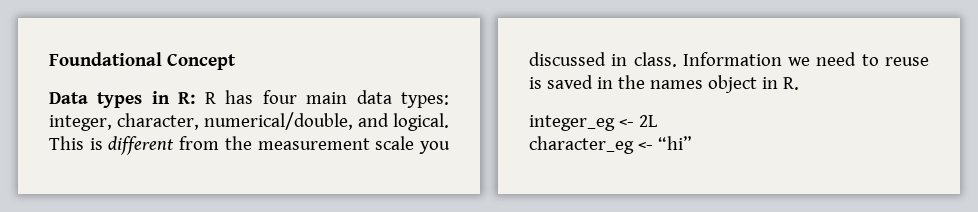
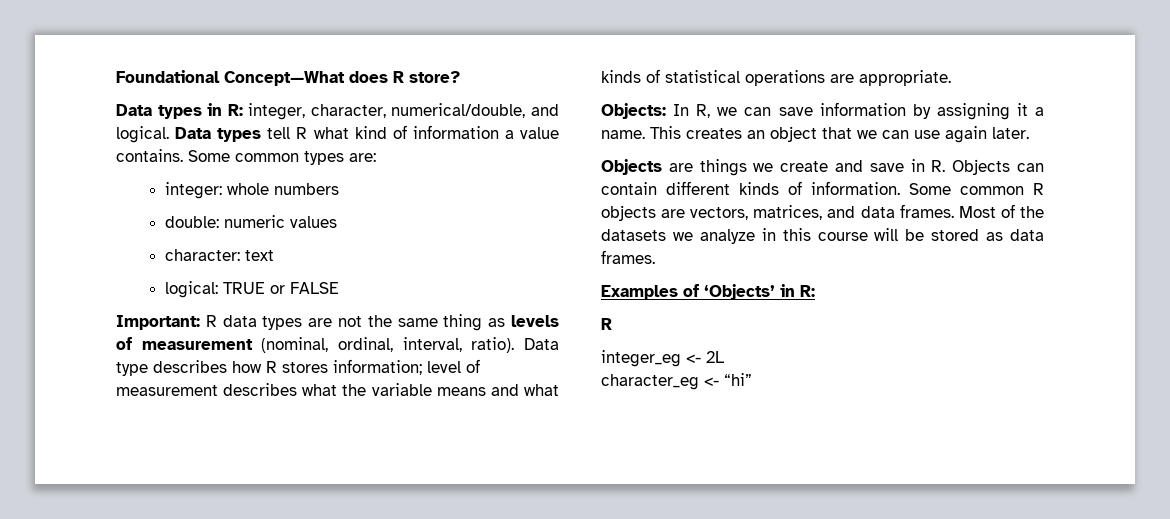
[166,53,236,70] Concept -> [224,71,460,86] Concept—What does R store?
[204,90,450,108] R has four main data types: -> (243, 110) none
[49,136,450,155] [529,52,929,67] [529,75,799,93] This is different from the measurement scale you discussed in class. Information we need to reuse is saved in the names object in R. -> [175,125,559,142] [116,149,376,165] [164,182,339,199] [164,215,337,228] [164,249,274,261] [164,281,339,298] [116,314,560,331] [116,337,559,353] [116,359,480,376] [116,383,559,396] [601,69,951,86] [601,102,1044,120] [601,126,1029,143] [601,159,1044,176] [601,181,1044,195] [601,204,1044,221] [601,228,1044,244] [601,250,655,264] [601,284,815,300] [601,318,612,330] Data types tell R what kind of information a value contains. Some common types are: // integer: whole numbers // double: numeric values // character: text // logical: TRUE or FALSE // Important: R data types are not the same thing as levels of measurement (nominal, ordinal, interval, ratio). Data type describes how R stores information; level of measurement describes what the variable means and what kinds of statistical operations are appropriate. // Objects: In R, we can save information by assigning it a name. This creates an object that we can use again later. // Objects are things we create and save in R. Objects can contain different kinds of information. Some common R objects are vectors, matrices, and data frames. Most of the datasets we analyze in this course will be stored as data frames. // Examples of ‘Objects’ in R: // R

